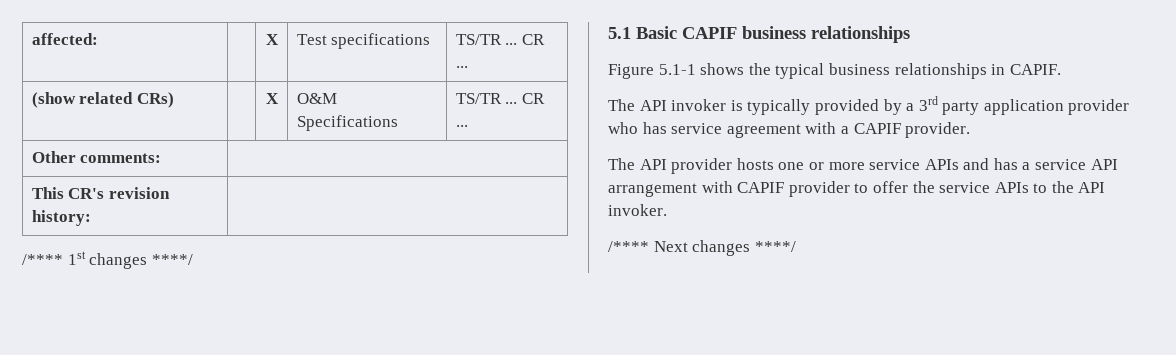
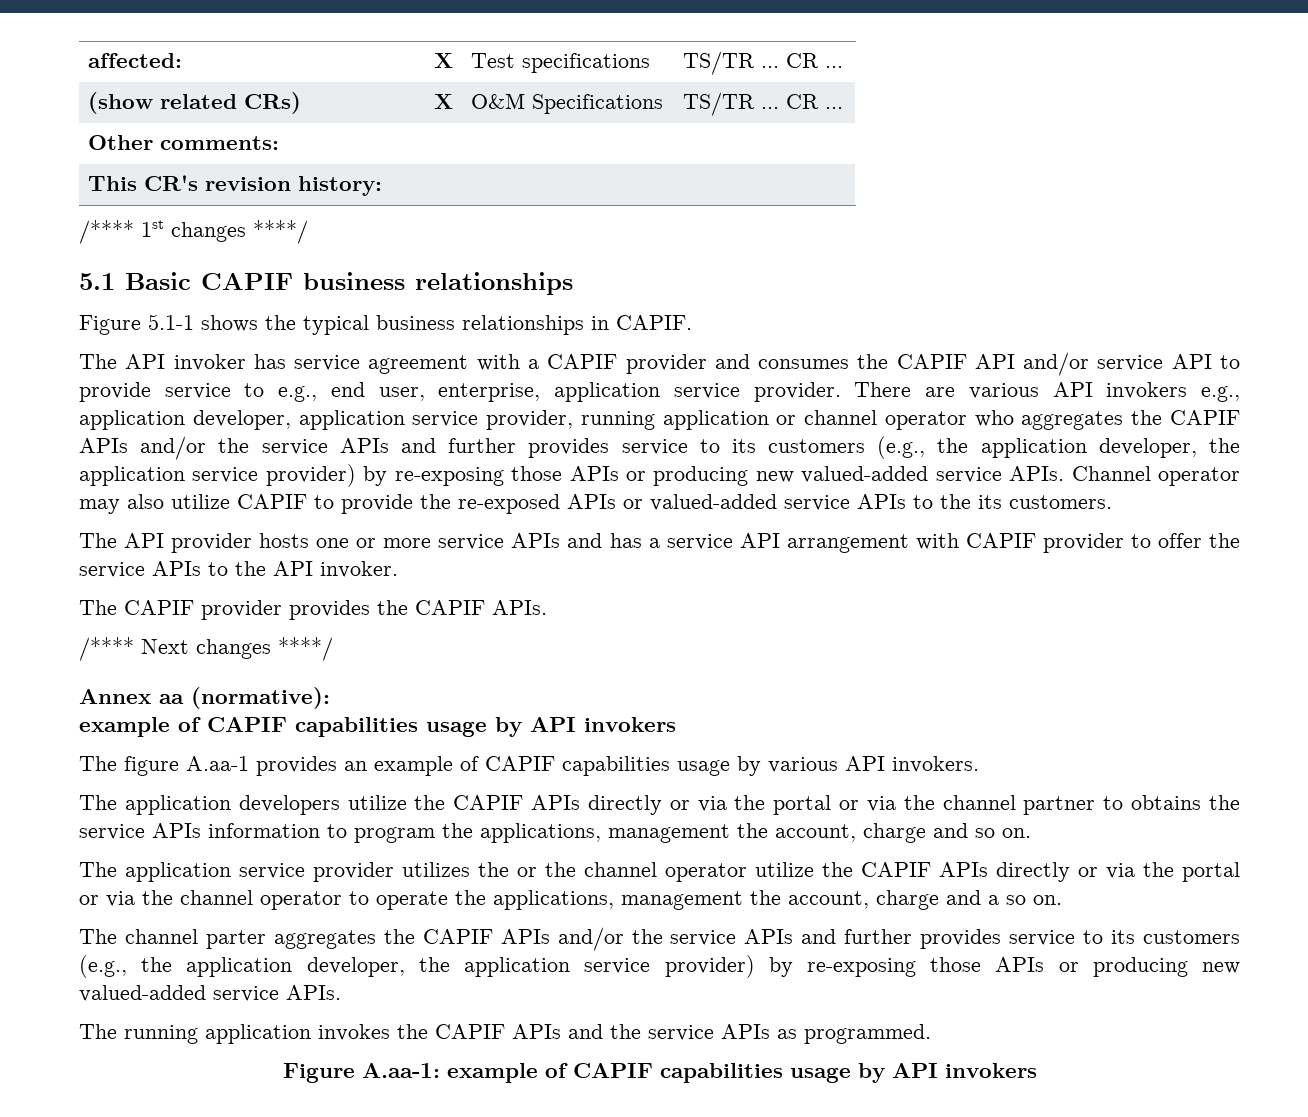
[730,96,1130,115] [608,122,638,134] is typically provided by a 3rd party application provider who -> (246, 362) none
[905,122,971,138] provider. -> [625,352,1241,376] [79,382,1241,402] [79,410,1240,430] [79,436,1240,460] [79,464,1241,487] [79,494,1112,514] provider and consumes the CAPIF API and/or service API to provide service to e.g., end user, enterprise, application service provider. There are various API invokers e.g., application developer, application service provider, running application or channel operator who aggregates the CAPIF APIs and/or the service APIs and further provides service to its customers (e.g., the application developer, the application service provider) by re-exposing those APIs or producing new valued-added service APIs. Channel operator may also utilize CAPIF to provide the re-exposed APIs or valued-added service APIs to the its customers.
[608,240,796,256] /**** Next changes ****/ -> [79,600,547,620] [79,637,333,661] [79,687,330,709] [79,717,676,737] [79,756,979,776] [79,795,1241,815] [79,823,1031,843] [79,862,1240,882] [79,890,1062,910] [79,927,1241,951] [79,955,1240,978] [79,985,341,1002] [79,1024,931,1044] [282,1063,1037,1083] The CAPIF provider provides the CAPIF APIs. // /**** Next changes ****/ // Annex aa (normative): // example of CAPIF capabilities usage by API invokers // The figure A.aa-1 provides an example of CAPIF capabilities usage by various API invokers. // The application developers utilize the CAPIF APIs directly or via the portal or via the channel partner to obtains the service APIs information to program the applications, management the account, charge and so on. // The application service provider utilizes the or the channel operator utilize the CAPIF APIs directly or via the portal or via the channel operator to operate the applications, management the account, charge and a so on. // The channel parter aggregates the CAPIF APIs and/or the service APIs and further provides service to its customers (e.g., the application developer, the application service provider) by re-exposing those APIs or producing new valued-added service APIs. // The running application invokes the CAPIF APIs and the service APIs as programmed. // Figure A.aa-1: example of CAPIF capabilities usage by API invokers

